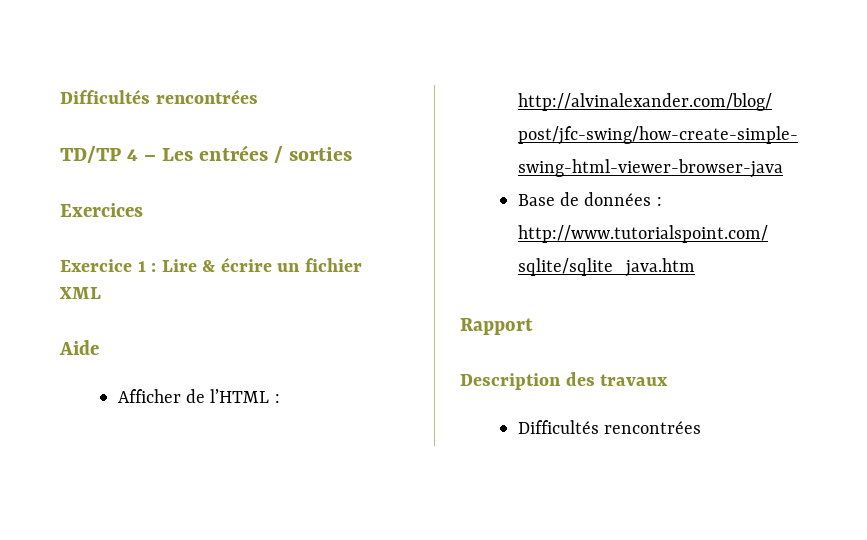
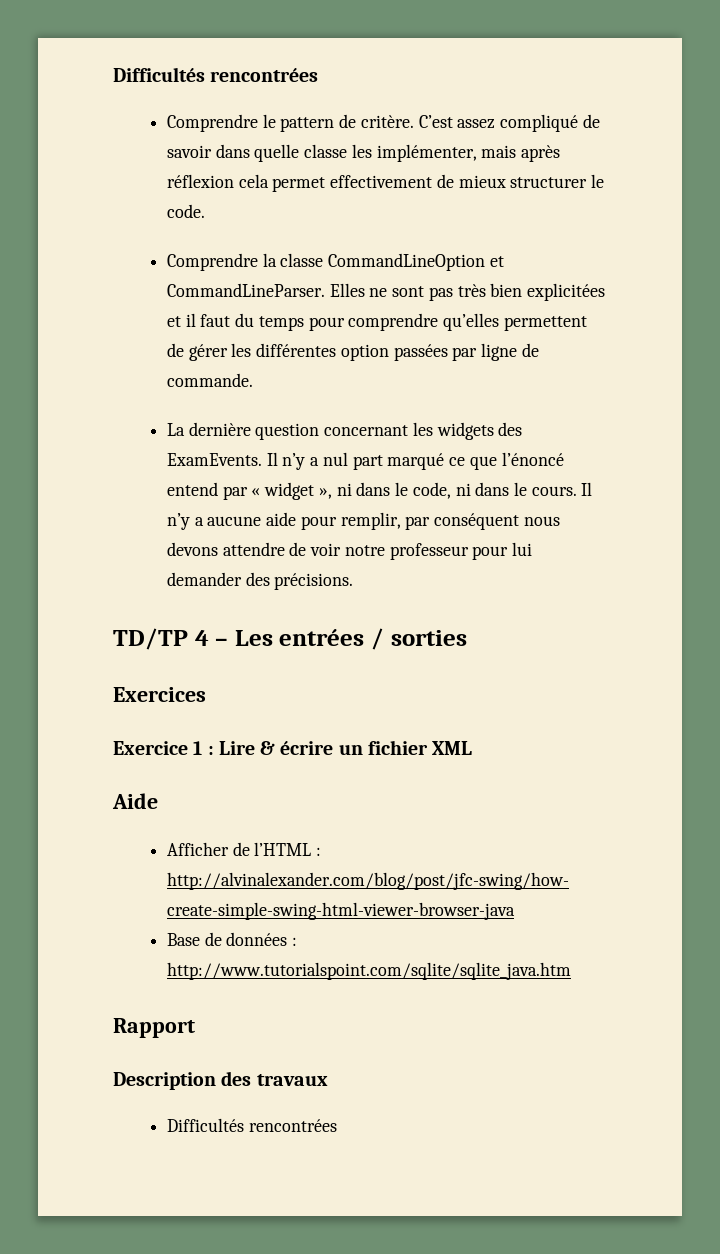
[60,89,258,104] Difficultés rencontrées -> [113,67,319,82] [166,114,600,132] [166,144,561,162] [166,174,605,192] [166,204,205,218] [166,253,504,271] [166,283,606,301] [166,313,587,331] [166,343,539,361] [166,373,253,387] [166,422,523,440] [166,452,564,470] [166,482,593,500] [166,512,560,530] [166,542,533,560] [166,572,354,590] Difficultés rencontrées // Comprendre le pattern de critère. C’est assez compliqué de savoir dans quelle classe les implémenter, mais après réflexion cela permet effectivement de mieux structurer le code. // Comprendre la classe CommandLineOption et CommandLineParser. Elles ne sont pas très bien explicitées et il faut du temps pour comprendre qu’elles permettent de gérer les différentes option passées par ligne de commande. // La dernière question concernant les widgets des ExamEvents. Il n’y a nul part marqué ce que l’énoncé entend par « widget », ni dans le code, ni dans le cours. Il n’y a aucune aide pour remplir, par conséquent nous devons attendre de voir notre professeur pour lui demander des précisions.

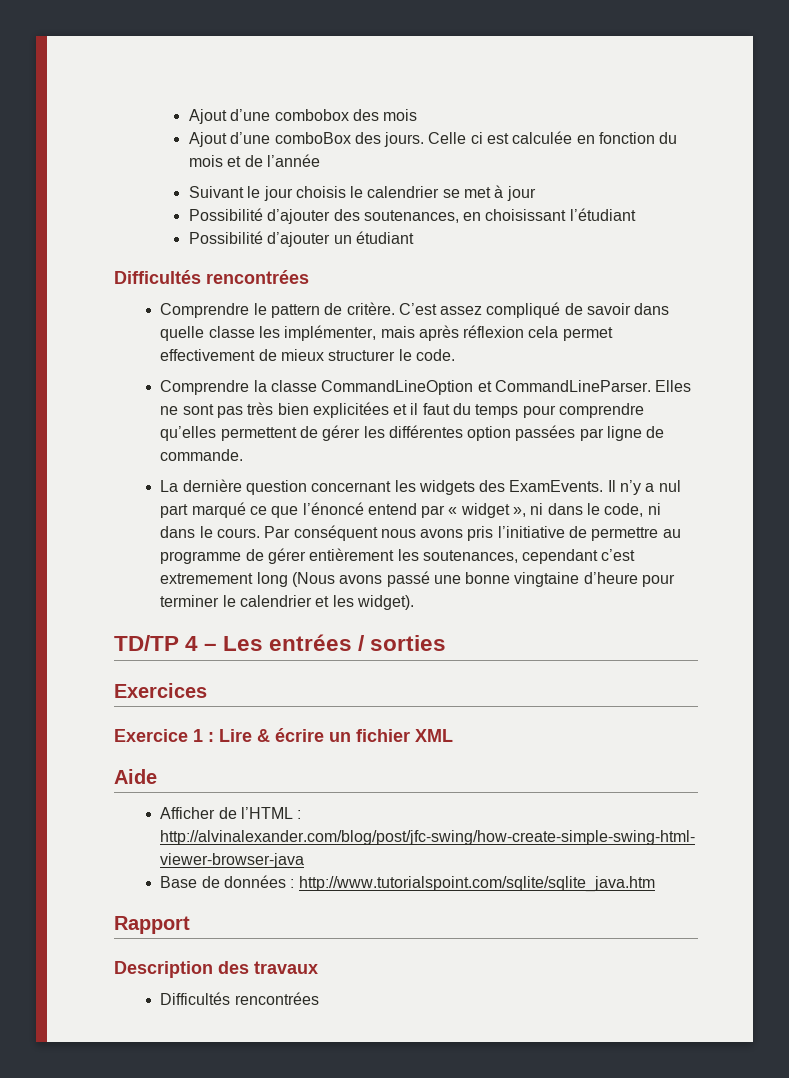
(113, 74) none -> [188,109,418,124] [188,131,678,147] [188,154,320,167] [188,185,536,201] [188,208,636,224] [188,231,414,247] Ajout d’une combobox des mois // Ajout d’une comboBox des jours. Celle ci est calculée en fonction du mois et de l’année // Suivant le jour choisis le calendrier se met à jour // Possibilité d’ajouter des soutenances, en choisissant l’étudiant // Possibilité d’ajouter un étudiant //
[581,482,593,496] [166,512,560,530] [166,542,533,560] [166,572,354,590] Il n’y a aucune aide pour remplir, par conséquent nous devons attendre de voir notre professeur pour lui demander des précisions. -> [264,525,681,541] [160,548,636,564] [160,571,676,587] [160,595,414,610] Par conséquent nous avons pris l’initiative de permettre au programme de gérer entièrement les soutenances, cependant c’est extremement long (Nous avons passé une bonne vingtaine d’heure pour terminer le calendrier et les widget).

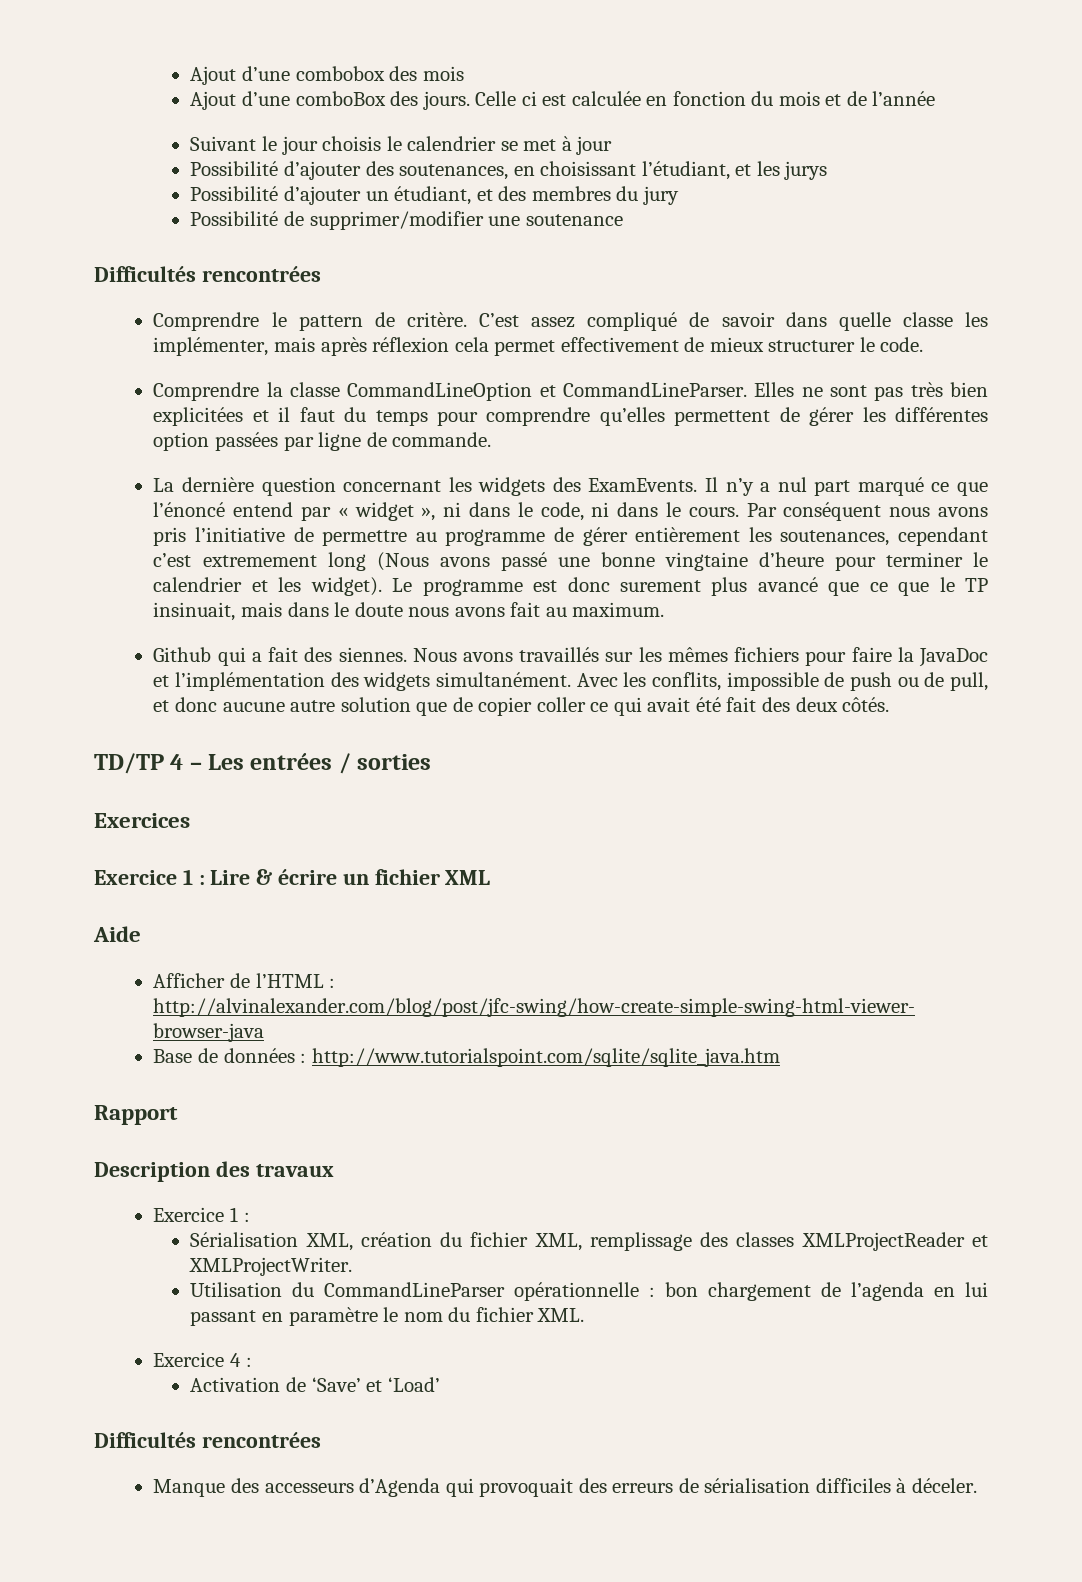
[569,208,636,221] l’étudiant -> [641,161,828,180] l’étudiant, et les jurys
[355,231,414,244] étudiant -> [394,186,679,205] [190,211,623,230] étudiant, et des membres du jury // Possibilité de supprimer/modifier une soutenance
(414, 602) none -> [392,577,989,596] [153,602,665,621] [153,647,988,667] [153,672,989,691] [153,697,890,716] Le programme est donc surement plus avancé que ce que le TP insinuait, mais dans le doute nous avons fait au maximum. // Github qui a fait des siennes. Nous avons travaillés sur les mêmes fichiers pour faire la JavaDoc et l’implémentation des widgets simultanément. Avec les conflits, impossible de push ou de pull, et donc aucune autre solution que de copier coller ce qui avait été fait des deux côtés.
[160,992,319,1005] Difficultés rencontrées -> [153,1207,250,1222] [190,1232,988,1251] [189,1257,353,1276] [190,1282,989,1301] [190,1307,585,1326] [153,1352,252,1367] [190,1377,440,1392] [94,1432,321,1448] [153,1478,977,1497] Exercice 1 : // Sérialisation XML, création du fichier XML, remplissage des classes XMLProjectReader et XMLProjectWriter. // Utilisation du CommandLineParser opérationnelle : bon chargement de l’agenda en lui passant en paramètre le nom du fichier XML. // Exercice 4 : // Activation de ‘Save’ et ‘Load’ // Difficultés rencontrées // Manque des accesseurs d’Agenda qui provoquait des erreurs de sérialisation difficiles à déceler.

